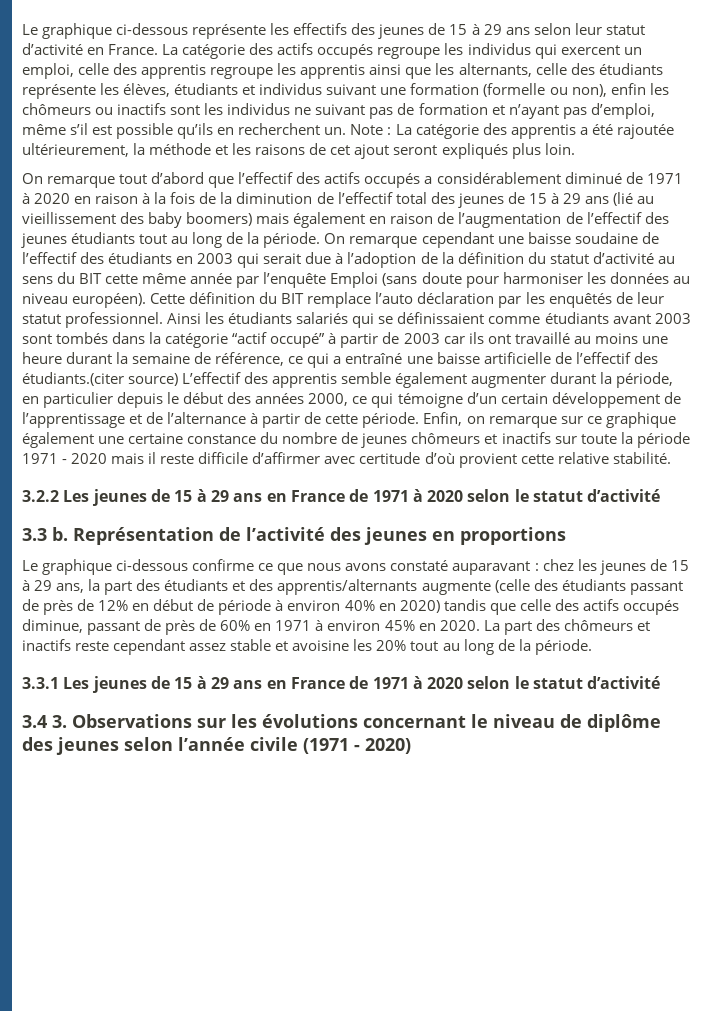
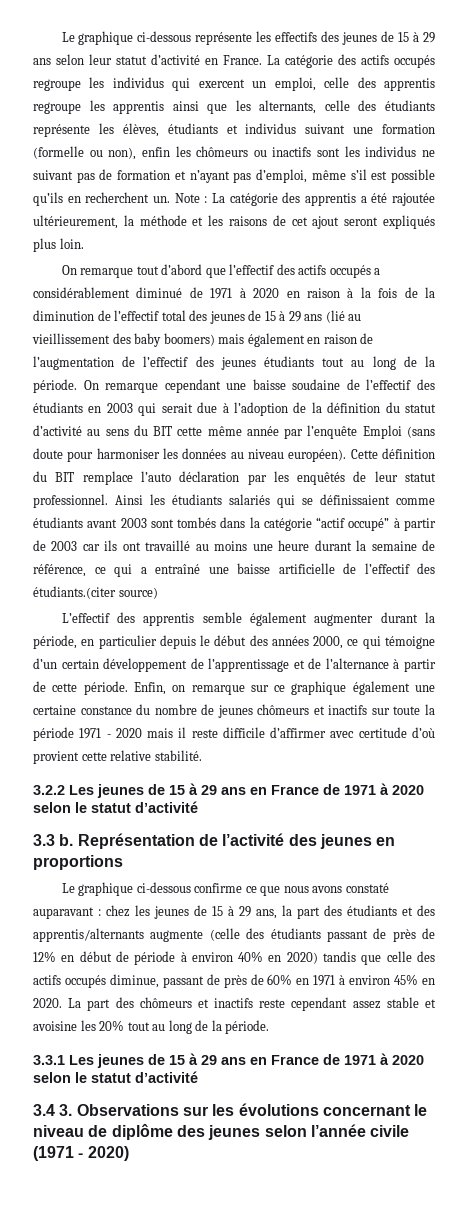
(179, 379) none -> (158, 593) //

